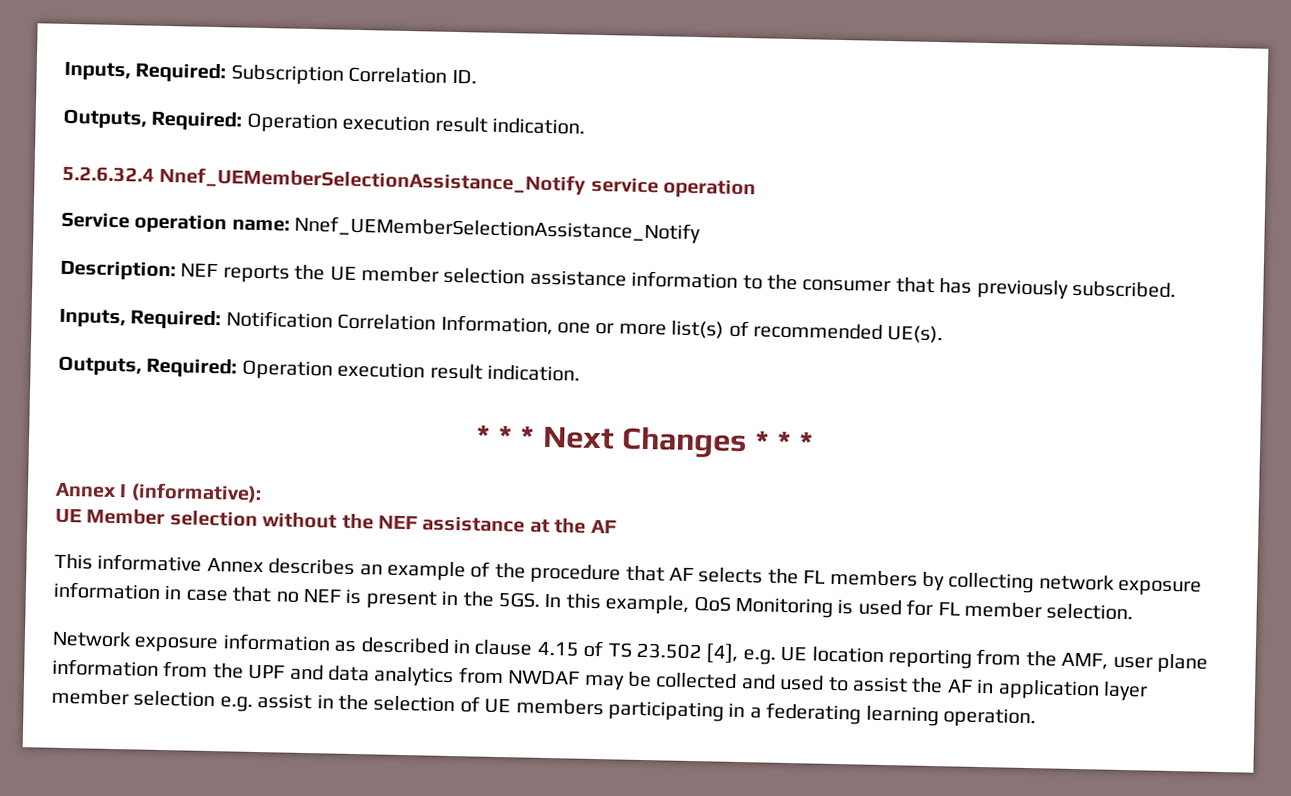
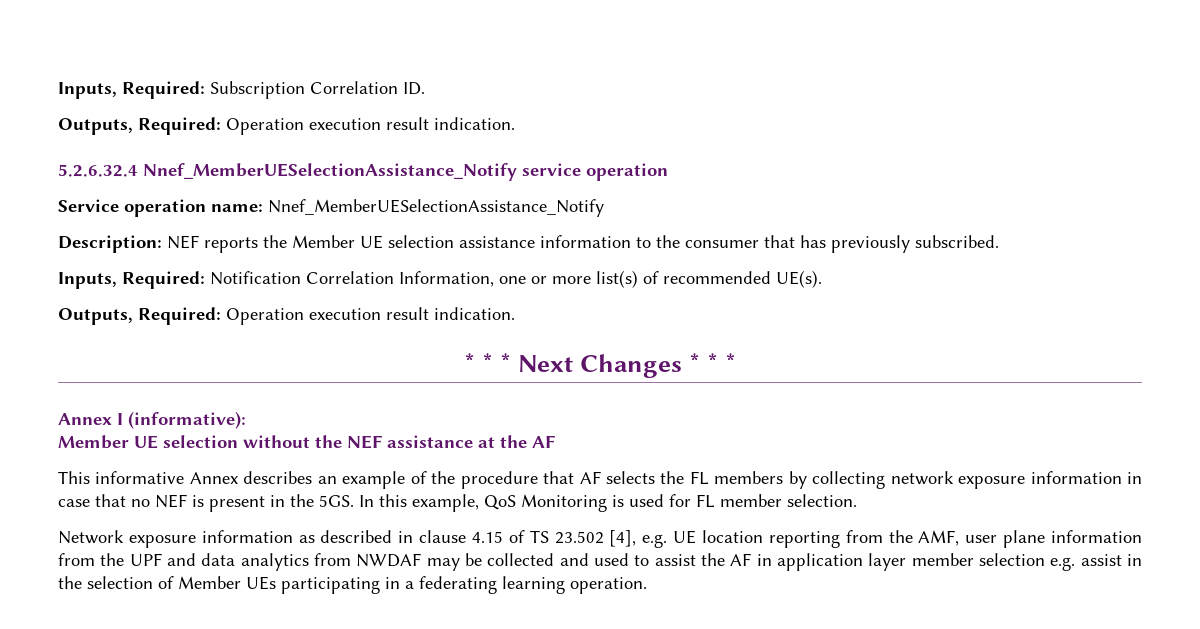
[159,166,587,196] Nnef_UEMemberSelectionAssistance_Notify -> [143,163,517,181] Nnef_MemberUESelectionAssistance_Notify
[294,215,702,245] Nnef_UEMemberSelectionAssistance_Notify -> [268,199,604,217] Nnef_MemberUESelectionAssistance_Notify
[329,266,439,283] UE member -> [292,235,383,249] Member UE
[55,508,166,526] UE Member -> [58,435,158,449] Member UE
[484,698,604,716] UE members -> [178,576,276,590] Member UEs

